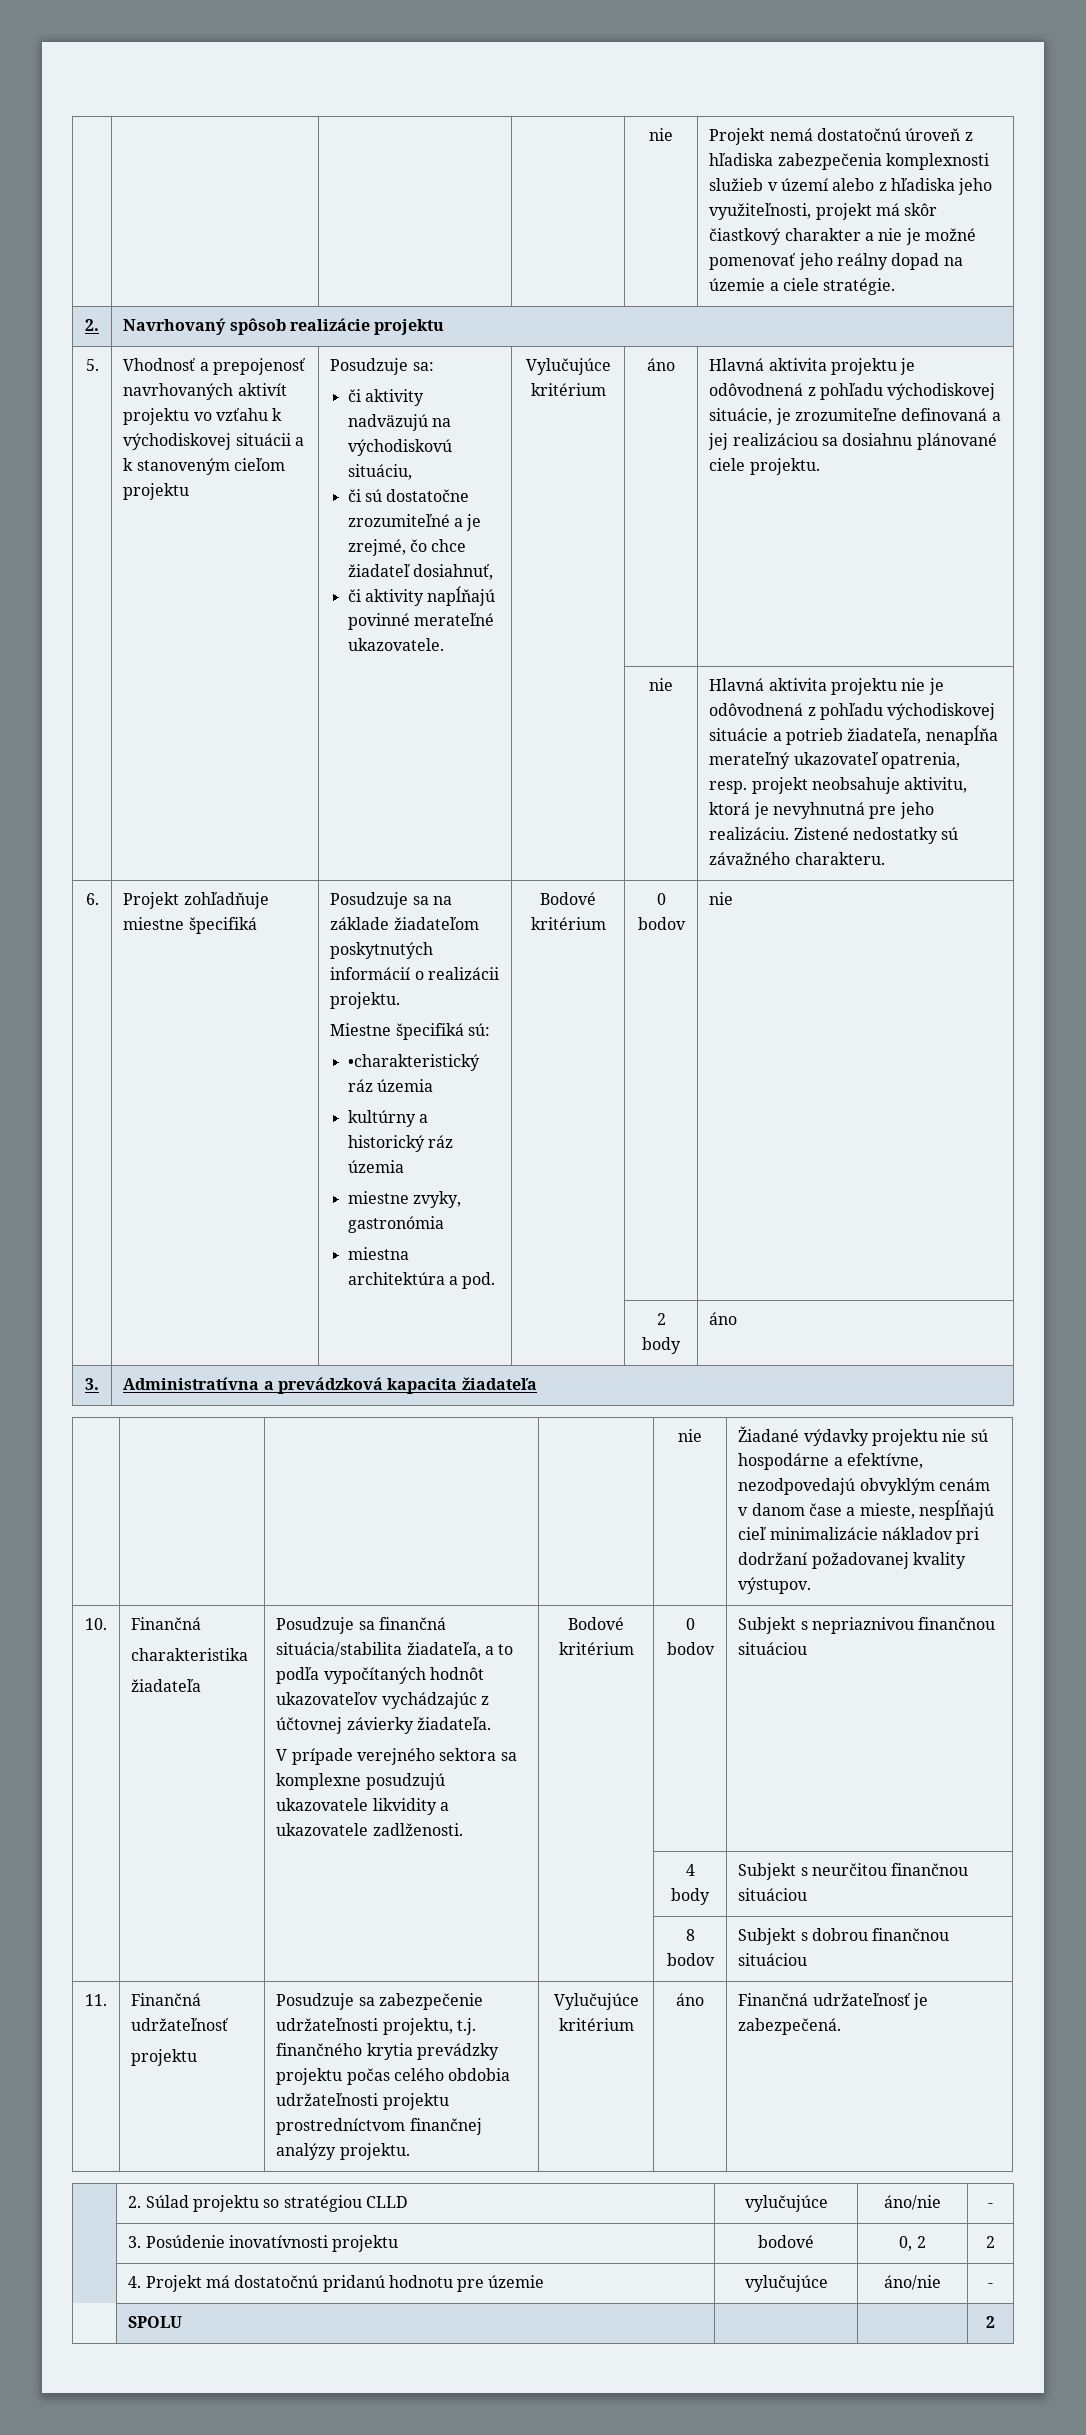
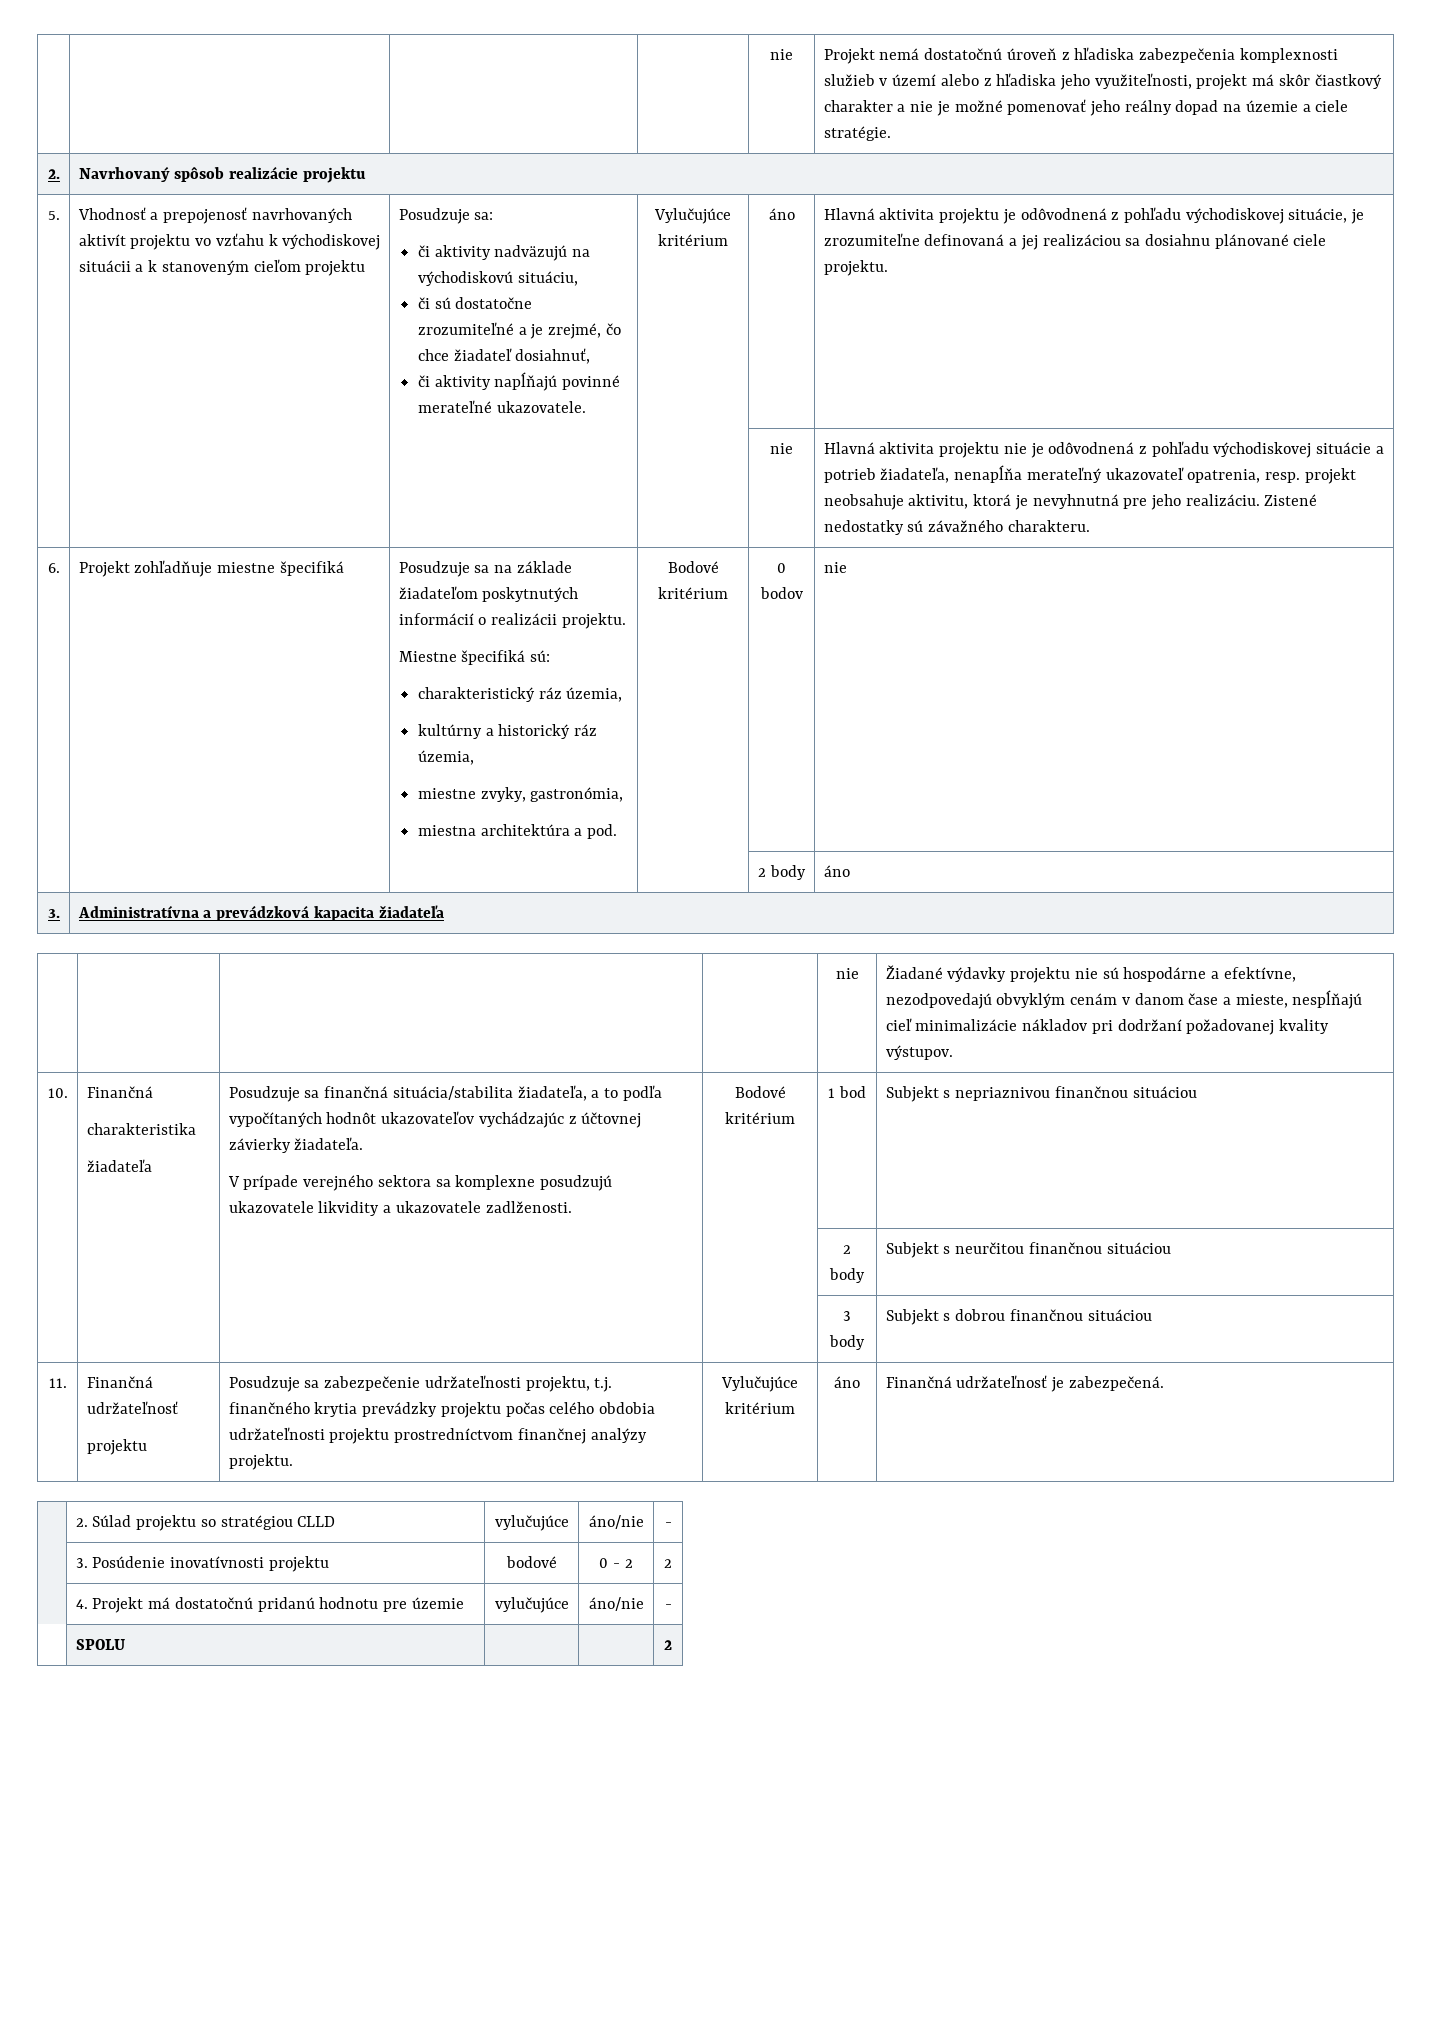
[347,1054,480,1071] [347,1079,434,1092] •charakteristický ráz územia -> [417,687,623,702] charakteristický ráz územia,
[347,1160,404,1173] územia -> [417,750,474,765] územia,
[347,1216,444,1233] gastronómia -> [530,787,624,802] gastronómia,
[685,1618,695,1630] [666,1642,715,1655] 0 bodov -> [828,1086,866,1098] 1 bod
[685,1864,695,1876] 4 -> [843,1245,851,1254] 2
[685,1929,695,1941] [666,1953,715,1966] 8 bodov -> [843,1311,851,1321] [829,1335,865,1350] 3 body
[899,2236,913,2251] 0, -> [599,1558,620,1568] 0 -

